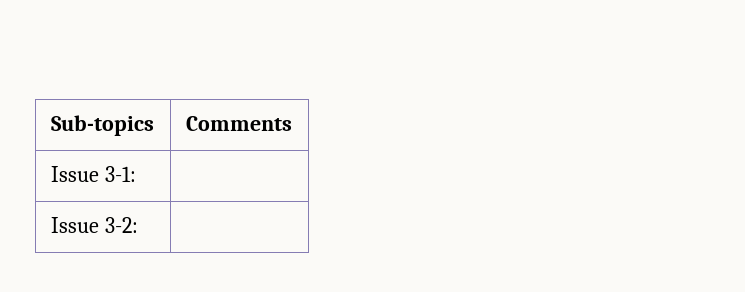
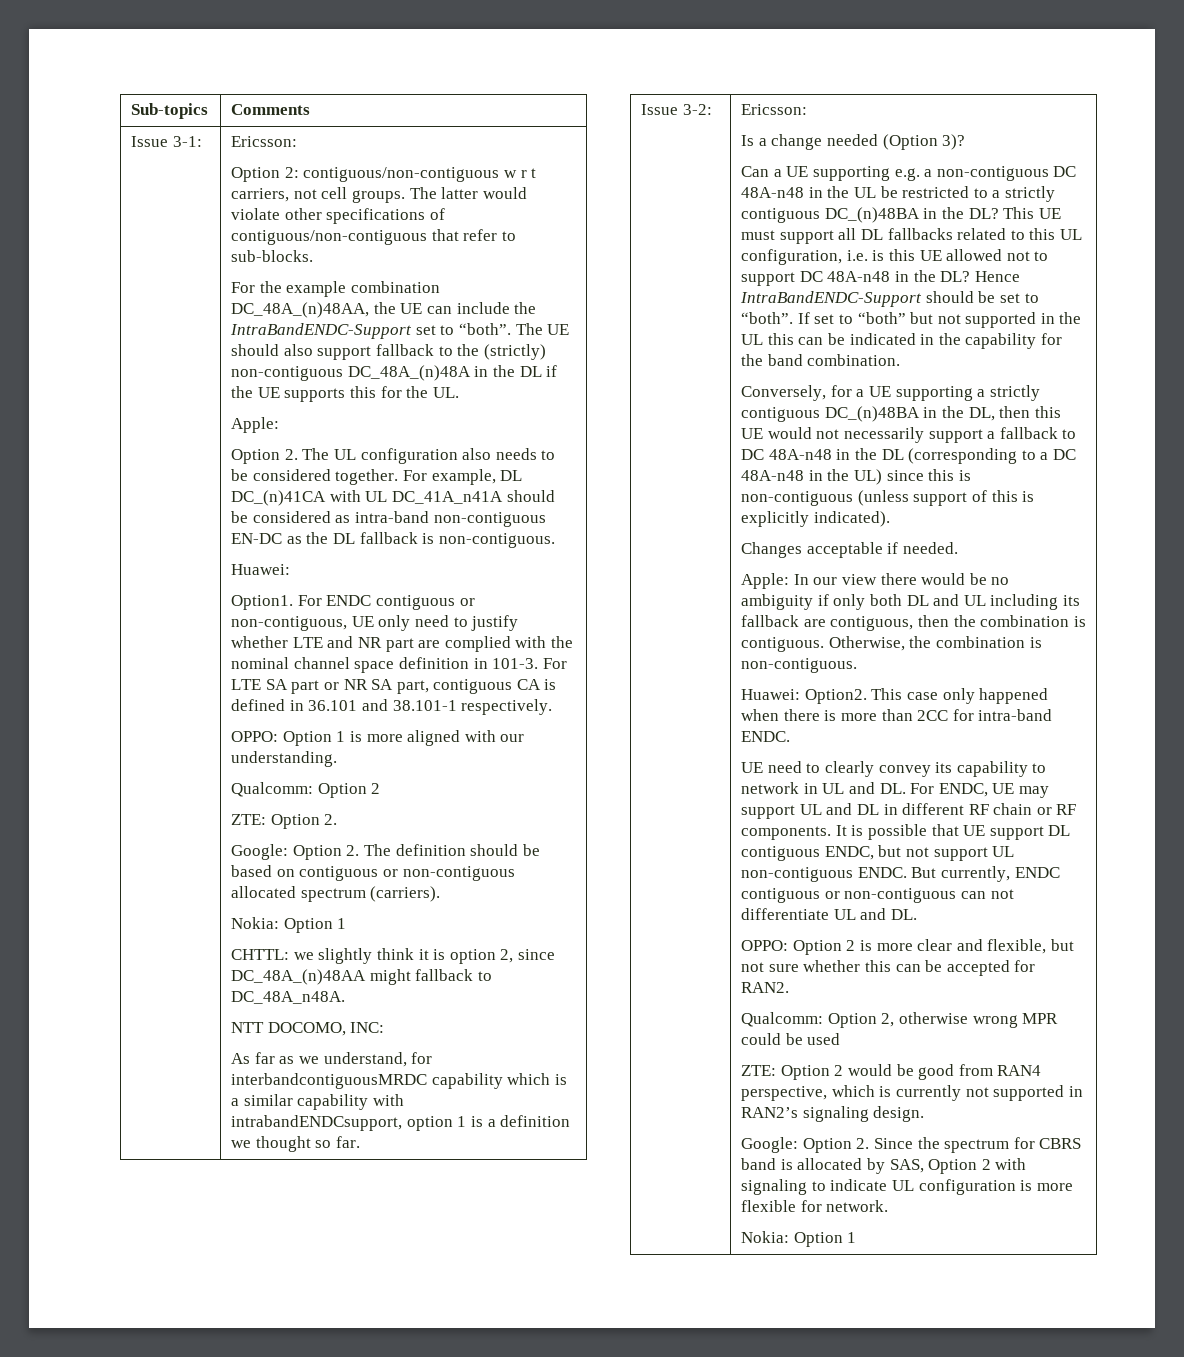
[50,217,138,233] // Issue 3-2: | -> [231,136,298,147] [231,167,537,182] [231,187,527,203] [231,208,445,224] [231,229,516,245] [231,250,314,262] [231,281,440,297] [231,302,537,318] [230,323,570,339] [231,344,546,360] [231,365,558,381] [231,386,459,402] [231,417,280,433] [231,448,556,464] [231,469,523,485] [231,490,555,506] [231,511,546,527] [231,532,555,548] [231,564,291,575] [231,595,475,610] [231,615,519,631] [231,636,573,652] [231,657,567,673] [231,679,557,694] [231,699,553,715] [231,730,525,746] [231,751,338,767] [231,782,381,798] [231,814,338,829] [231,844,540,860] [231,865,515,881] [231,886,441,902] [231,917,347,933] [231,948,555,964] [231,969,492,985] [231,991,346,1004] [231,1022,385,1036] [231,1052,433,1067] [231,1073,567,1089] [231,1094,404,1110] [231,1115,571,1131] [231,1136,360,1152] [641,104,712,115] [741,104,808,115] [741,134,966,150] [741,166,1077,181] [741,186,1055,202] [741,207,1061,223] [741,228,1082,244] [741,249,1049,265] [741,270,1020,286] [740,291,1039,307] [741,312,1082,328] [741,333,1062,349] [741,354,901,366] [741,385,1040,401] [741,406,1061,422] [741,427,1077,443] [741,448,1076,464] [741,469,971,485] [741,490,1035,506] [741,511,890,527] [741,542,958,558] [741,573,1010,589] [741,594,1080,610] [741,615,1086,631] [741,636,1042,652] [741,658,858,673] [741,688,1049,704] [741,709,1053,721] [741,731,791,742] [741,761,1047,777] [741,782,1049,798] [741,803,1077,819] [741,824,1071,840] [741,845,1015,861] [741,866,1060,882] [741,888,1014,903] [741,908,917,920] [741,939,1074,955] [741,960,1036,976] [741,982,790,993] [741,1012,1059,1028] [741,1033,841,1045] [741,1064,1042,1080] [741,1085,1083,1101] [741,1106,925,1122] [741,1137,1082,1153] [741,1158,1027,1174] [741,1179,1073,1195] [741,1200,889,1212] [741,1231,857,1247] Ericsson: // Option 2: contiguous/non-contiguous w r t carriers, not cell groups. The latter would violate other specifications of contiguous/non-contiguous that refer to sub-blocks. // For the example combination DC_48A_(n)48AA, the UE can include the IntraBandENDC-Support set to “both”. The UE should also support fallback to the (strictly) non-contiguous DC_48A_(n)48A in the DL if the UE supports this for the UL. // Apple: // Option 2. The UL configuration also needs to be considered together. For example, DL DC_(n)41CA with UL DC_41A_n41A should be considered as intra-band non-contiguous EN-DC as the DL fallback is non-contiguous. // Huawei: // Option1. For ENDC contiguous or non-contiguous, UE only need to justify whether LTE and NR part are complied with the nominal channel space definition in 101-3. For LTE SA part or NR SA part, contiguous CA is defined in 36.101 and 38.101-1 respectively. // OPPO: Option 1 is more aligned with our understanding. // Qualcomm: Option 2 // ZTE: Option 2. // Google: Option 2. The definition should be based on contiguous or non-contiguous allocated spectrum (carriers). // Nokia: Option 1 // CHTTL: we slightly think it is option 2, since DC_48A_(n)48AA might fallback to DC_48A_n48A. // NTT DOCOMO, INC: // As far as we understand, for interbandcontiguousMRDC capability which is a similar capability with intrabandENDCsupport, option 1 is a definition we thought so far. // Issue 3-2: | Ericsson: // Is a change needed (Option 3)? // Can a UE supporting e.g. a non-contiguous DC 48A-n48 in the UL be restricted to a strictly contiguous DC_(n)48BA in the DL? This UE must support all DL fallbacks related to this UL configuration, i.e. is this UE allowed not to support DC 48A-n48 in the DL? Hence IntraBandENDC-Support should be set to “both”. If set to “both” but not supported in the UL this can be indicated in the capability for the band combination. // Conversely, for a UE supporting a strictly contiguous DC_(n)48BA in the DL, then this UE would not necessarily support a fallback to DC 48A-n48 in the DL (corresponding to a DC 48A-n48 in the UL) since this is non-contiguous (unless support of this is explicitly indicated). // Changes acceptable if needed. // Apple: In our view there would be no ambiguity if only both DL and UL including its fallback are contiguous, then the combination is contiguous. Otherwise, the combination is non-contiguous. // Huawei: Option2. This case only happened when there is more than 2CC for intra-band ENDC. // UE need to clearly convey its capability to network in UL and DL. For ENDC, UE may support UL and DL in different RF chain or RF components. It is possible that UE support DL contiguous ENDC, but not support UL non-contiguous ENDC. But currently, ENDC contiguous or non-contiguous can not differentiate UL and DL. // OPPO: Option 2 is more clear and flexible, but not sure whether this can be accepted for RAN2. // Qualcomm: Option 2, otherwise wrong MPR could be used // ZTE: Option 2 would be good from RAN4 perspective, which is currently not supported in RAN2’s signaling design. // Google: Option 2. Since the spectrum for CBRS band is allocated by SAS, Option 2 with signaling to indicate UL configuration is more flexible for network. // Nokia: Option 1

